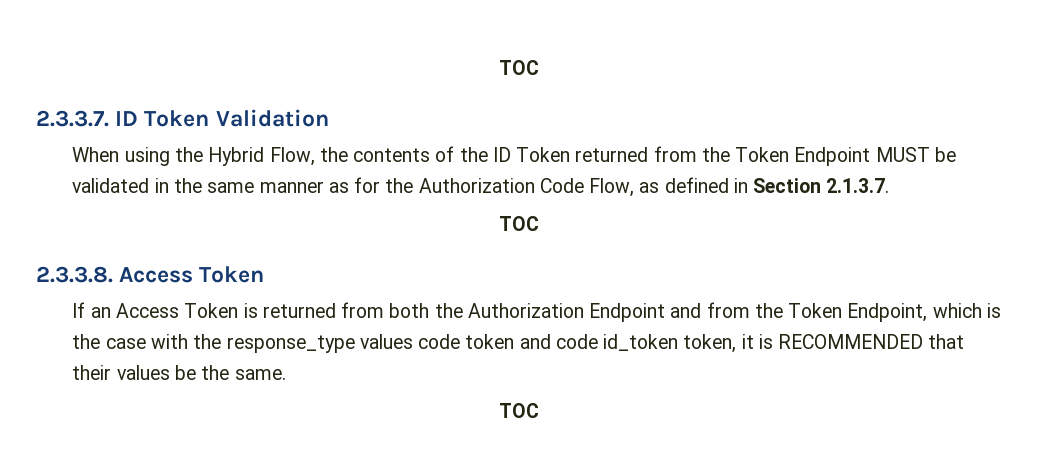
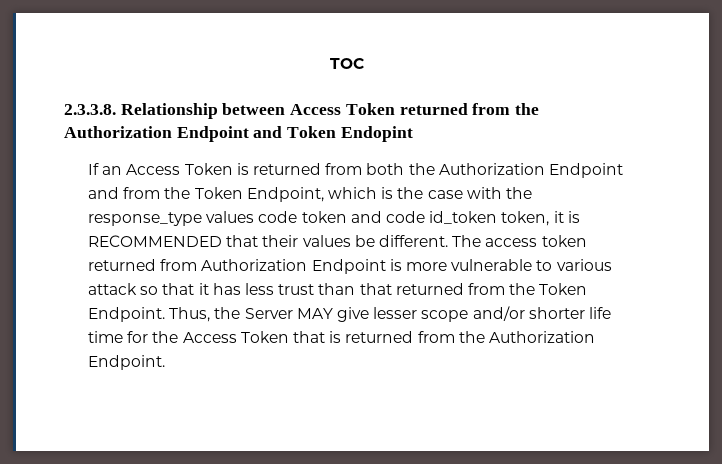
[499,60,539,75] [36,109,329,127] [72,146,956,166] [72,177,890,197] [499,216,539,231] [36,266,265,283] TOC // 2.3.3.7. ID Token Validation // When using the Hybrid Flow, the contents of the ID Token returned from the Token Endpoint MUST be validated in the same manner as for the Authorization Code Flow, as defined in Section 2.1.3.7. // TOC // 2.3.3.8. Access Token -> [329,58,364,69] [64,103,540,119] [64,126,413,142] TOC // 2.3.3.8. Relationship between Access Token returned from the Authorization Endpoint and Token Endopint
[201,365,286,380] [499,403,539,418] the same. // TOC -> [379,235,587,247] [88,259,612,274] [88,283,588,295] [88,306,611,322] [88,331,595,343] [88,355,166,370] different. The access token returned from Authorization Endpoint is more vulnerable to various attack so that it has less trust than that returned from the Token Endpoint. Thus, the Server MAY give lesser scope and/or shorter life time for the Access Token that is returned from the Authorization Endpoint.

